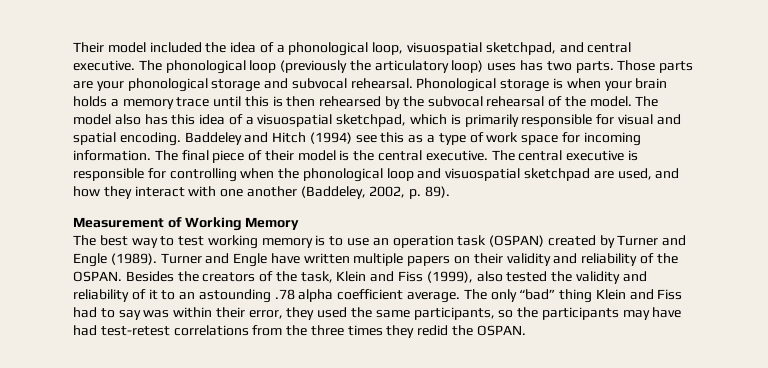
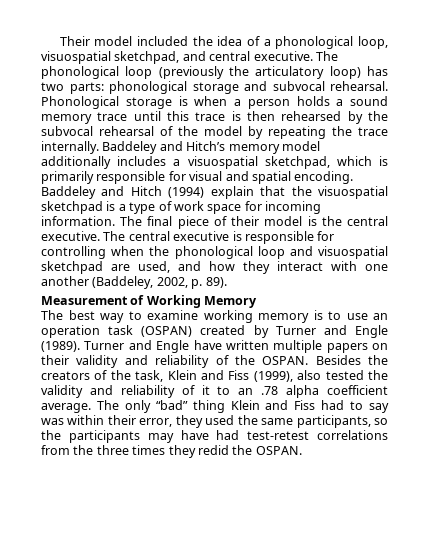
[487,63,517,71] uses -> (361, 72) none
[575,60,694,73] [73,81,124,91] parts. Those parts are your -> [69,82,104,94] parts:
[604,78,668,91] your brain -> [234,99,290,109] a person
(119, 103) none -> [350,96,388,106] sound
(269, 101) none -> [195,112,226,121] trace
[589,96,659,107] [73,114,243,125] model. The model also has this idea of -> [204,126,388,139] [41,141,320,154] [41,156,167,169] model by repeating the trace internally. Baddeley and Hitch’s memory model additionally includes
[355,132,424,143] see this as -> [210,186,388,199] [41,201,116,214] explain that the visuospatial sketchpad is
[178,236,205,246] test -> [147,310,198,320] examine
[198,289,271,303] astounding -> (254, 391) none

